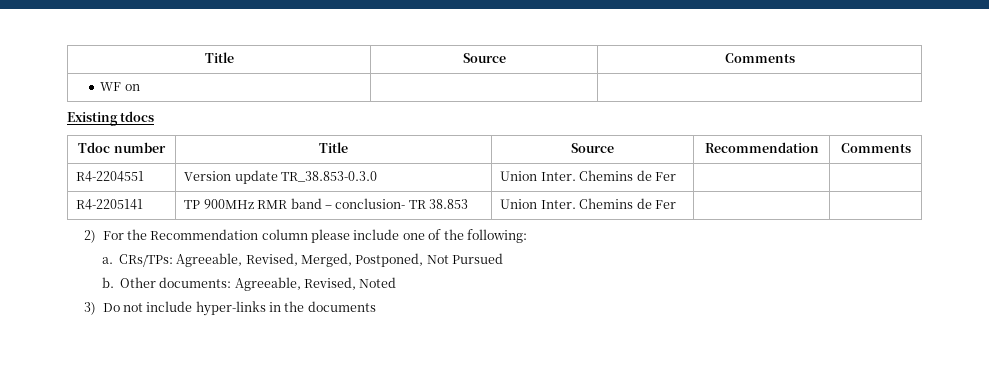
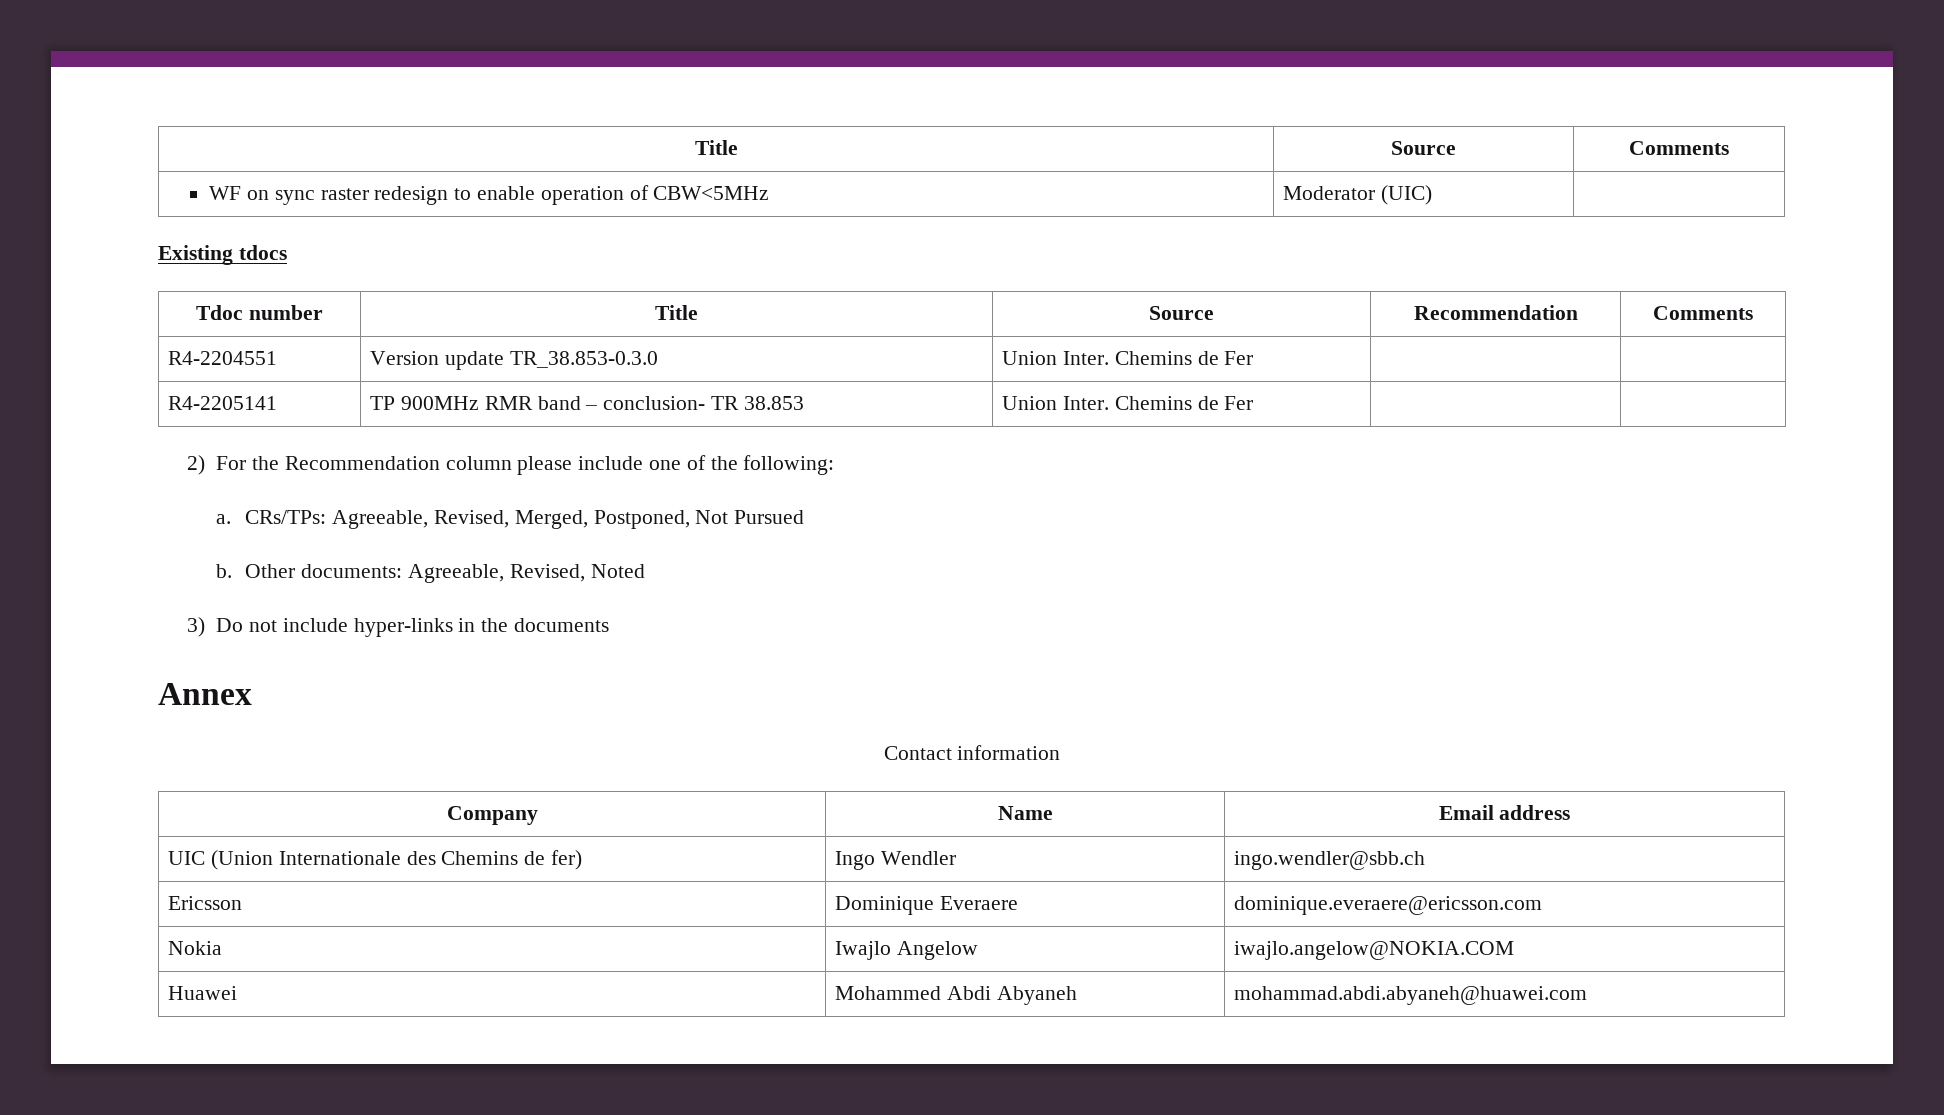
(140, 87) | -> [274,185,770,205] [1283,185,1432,205] sync raster redesign to enable operation of CBW<5MHz | Moderator (UIC)
(376, 306) none -> [158,683,252,705] [883,745,1061,760] [446,806,538,825] [997,806,1053,820] [1438,805,1571,820] [168,850,582,870] [835,851,956,870] [1234,851,1426,870] [168,896,243,910] [835,896,1018,915] [1234,896,1543,915] [168,941,223,955] [835,941,978,960] [1234,941,1515,960] [168,986,238,1000] [835,986,1077,1005] [1234,986,1588,1005] // Annex // Contact information // Company | Name | Email address // UIC (Union Internationale des Chemins de fer) | Ingo Wendler | ingo.wendler@sbb.ch // Ericsson | Dominique Everaere | dominique.everaere@ericsson.com // Nokia | Iwajlo Angelow | iwajlo.angelow@NOKIA.COM // Huawei | Mohammed Abdi Abyaneh | mohammad.abdi.abyaneh@huawei.com

